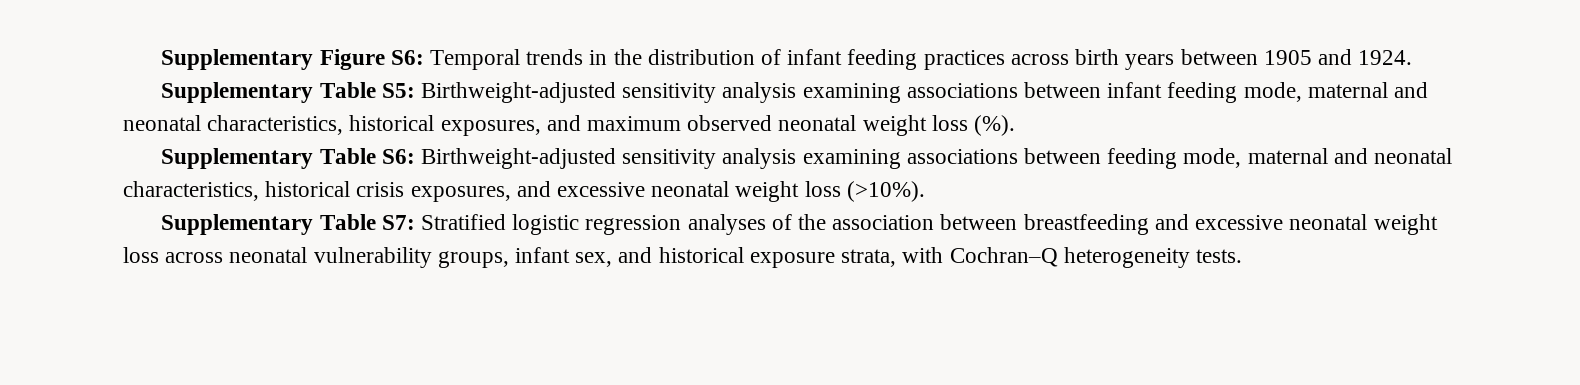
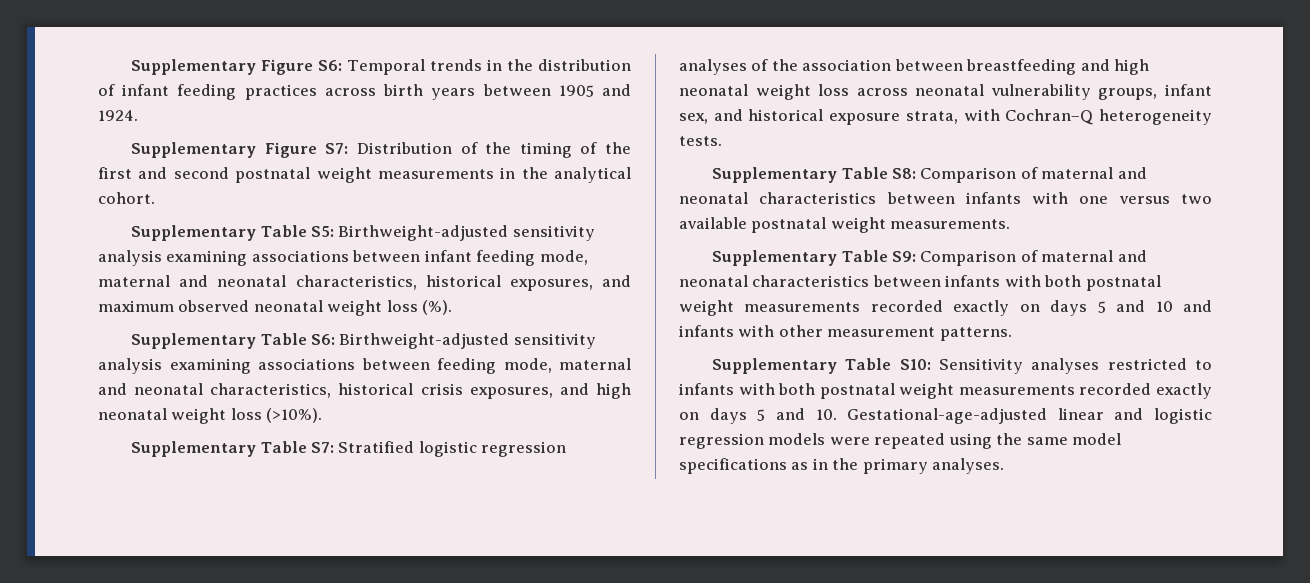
(1413, 57) none -> [131,142,632,158] [98,167,631,183] [98,192,155,204] // Supplementary Figure S7: Distribution of the timing of the first and second postnatal weight measurements in the analytical cohort.
[557,182,646,197] excessive -> [596,383,632,399] high
[1195,215,1284,230] excessive -> [1114,59,1150,75] high
(1242, 256) none -> [712,167,1147,183] [679,192,1212,204] [679,217,1011,233] [712,250,1147,266] [679,275,1161,291] [679,300,1212,316] [679,325,1012,341] [712,358,1212,374] [679,383,1212,399] [679,408,1212,424] [679,433,1122,449] [679,458,1005,474] // Supplementary Table S8: Comparison of maternal and neonatal characteristics between infants with one versus two available postnatal weight measurements. // Supplementary Table S9: Comparison of maternal and neonatal characteristics between infants with both postnatal weight measurements recorded exactly on days 5 and 10 and infants with other measurement patterns. // Supplementary Table S10: Sensitivity analyses restricted to infants with both postnatal weight measurements recorded exactly on days 5 and 10. Gestational-age-adjusted linear and logistic regression models were repeated using the same model specifications as in the primary analyses.

